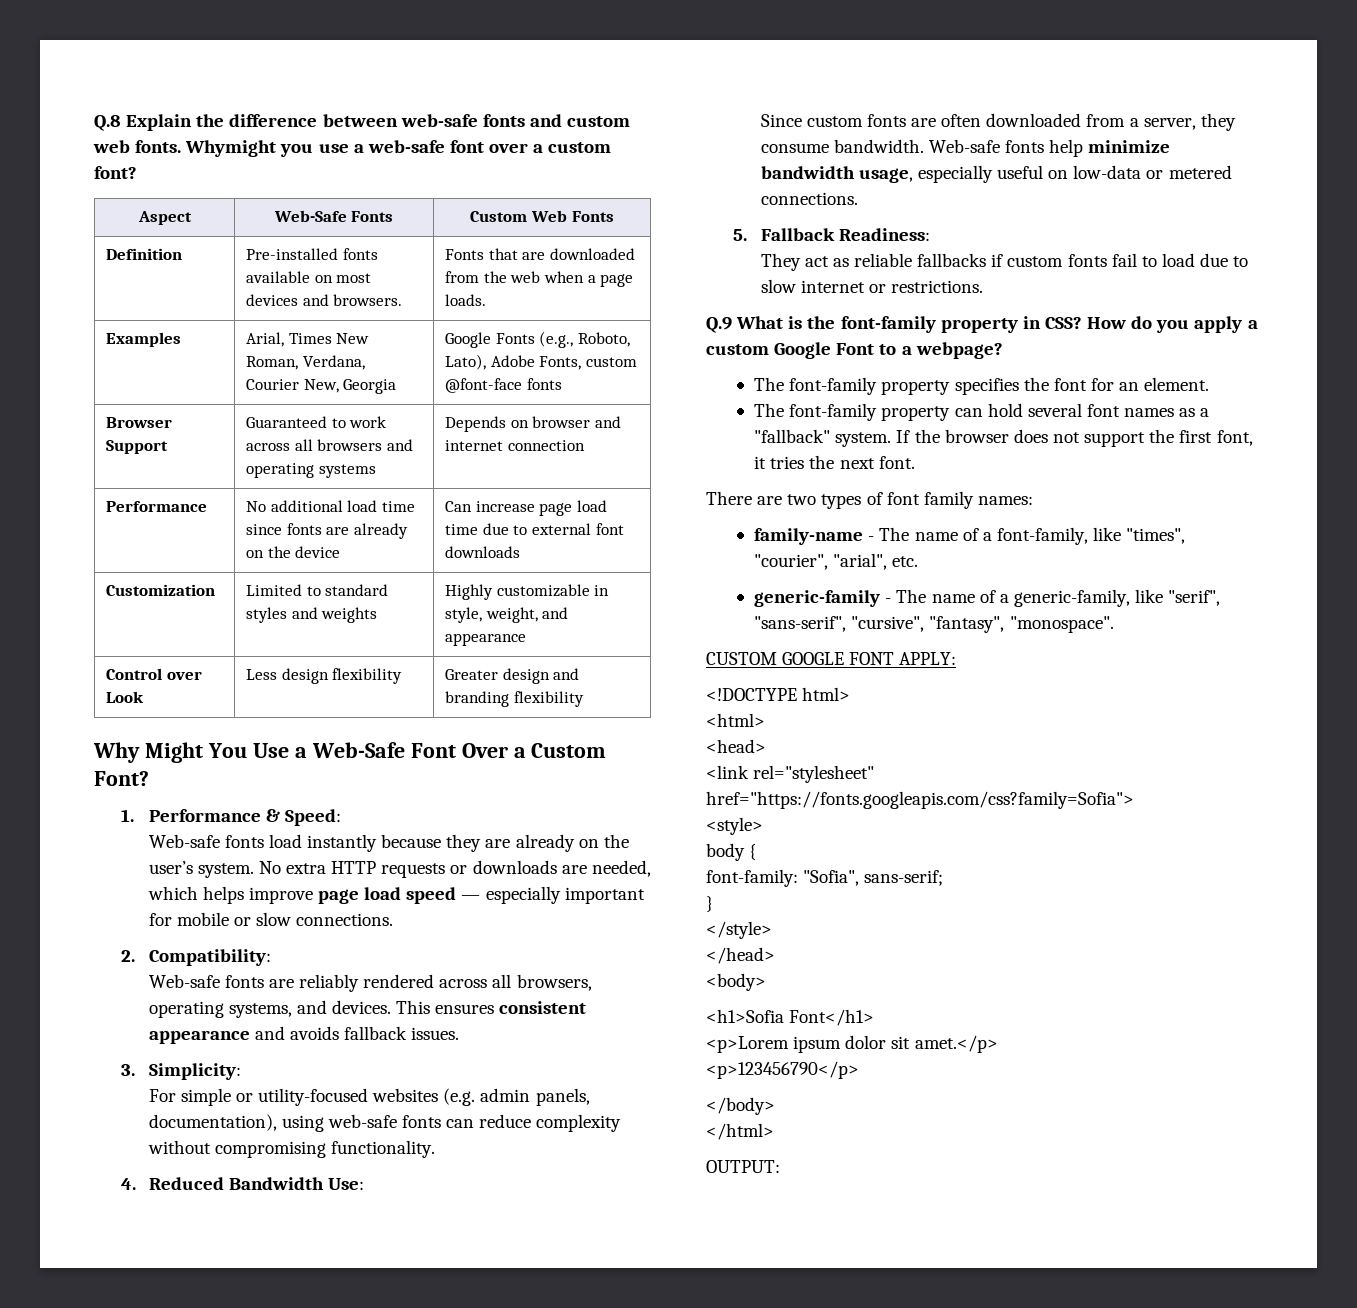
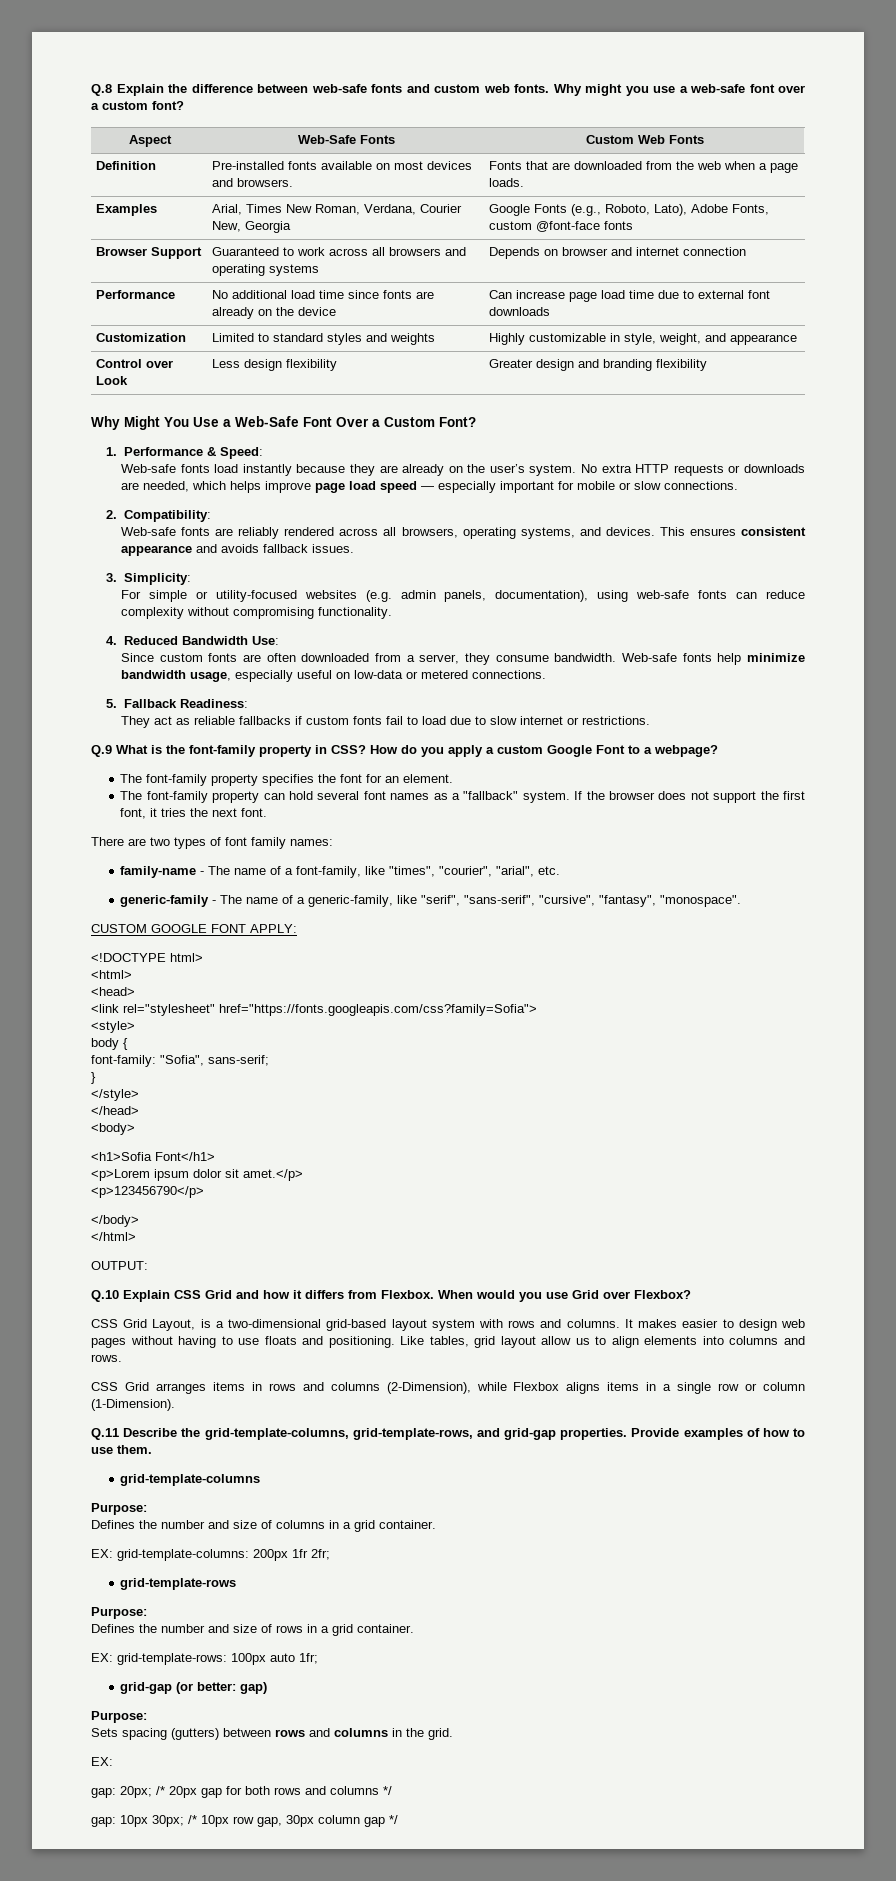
[185,140,277,157] Whymight -> [553,84,622,96] Why might
(780, 1166) none -> [91,1290,691,1302] [91,1319,805,1331] [91,1336,805,1348] [91,1354,122,1362] [91,1382,806,1394] [91,1399,175,1411] [91,1428,805,1440] [91,1445,152,1454] [120,1474,261,1486] [91,1503,147,1515] [91,1520,436,1532] [91,1549,330,1561] [120,1578,237,1590] [91,1607,147,1619] [91,1624,414,1636] [91,1653,318,1665] [120,1682,268,1694] [91,1711,147,1723] [91,1728,453,1740] [91,1757,113,1766] [91,1786,392,1798] [91,1815,398,1827] // Q.10 Explain CSS Grid and how it differs from Flexbox. When would you use Grid over Flexbox? // CSS Grid Layout, is a two-dimensional grid-based layout system with rows and columns. It makes easier to design web pages without having to use floats and positioning. Like tables, grid layout allow us to align elements into columns and rows. // CSS Grid arranges items in rows and columns (2-Dimension), while Flexbox aligns items in a single row or column (1-Dimension). // Q.11 Describe the grid-template-columns, grid-template-rows, and grid-gap properties. Provide examples of how to use them. // grid-template-columns // Purpose: // Defines the number and size of columns in a grid container. // EX: grid-template-columns: 200px 1fr 2fr; // grid-template-rows // Purpose: // Defines the number and size of rows in a grid container. // EX: grid-template-rows: 100px auto 1fr; // grid-gap (or better: gap) // Purpose: // Sets spacing (gutters) between rows and columns in the grid. // EX: // gap: 20px; /* 20px gap for both rows and columns */ // gap: 10px 30px; /* 10px row gap, 30px column gap */

